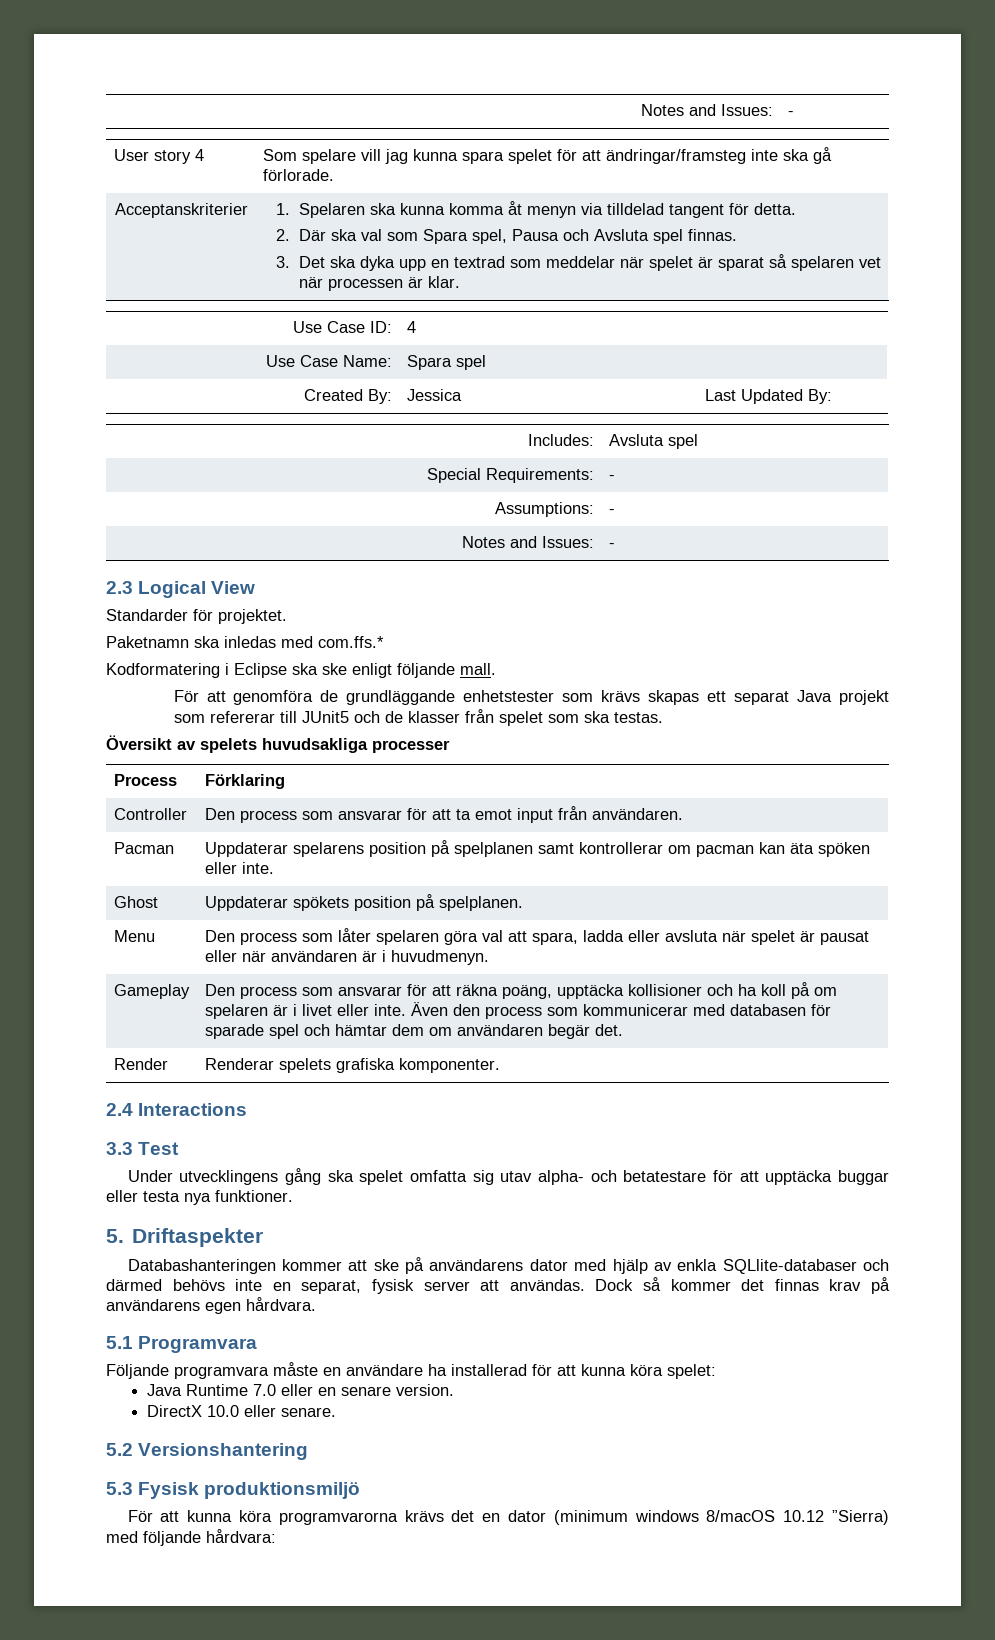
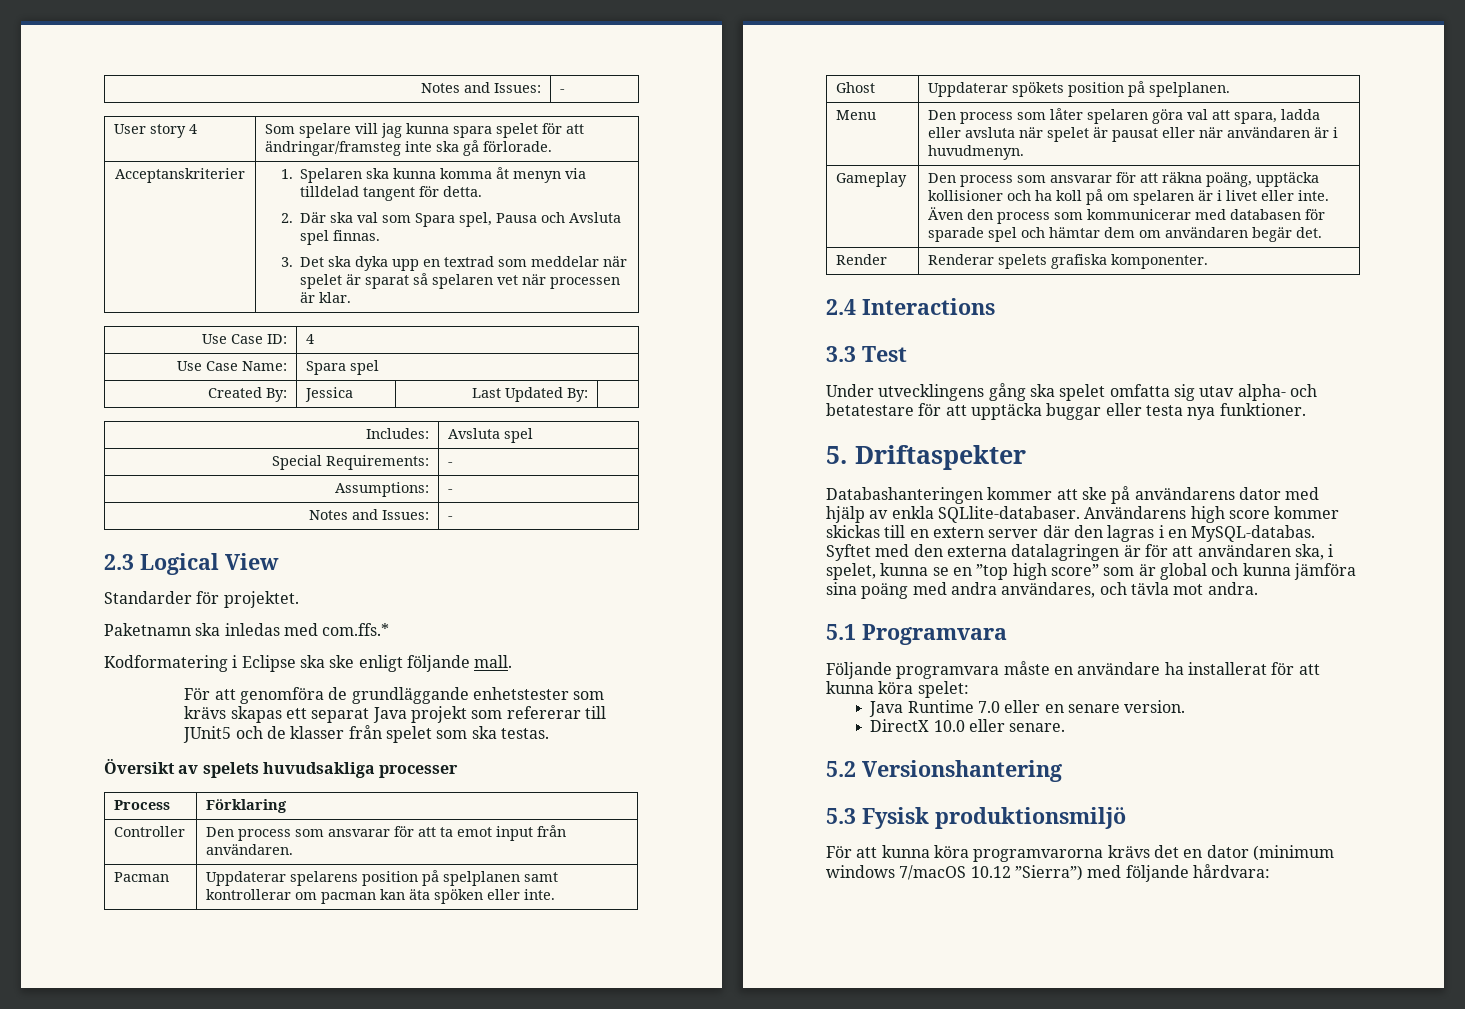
[722,1259,889,1274] [106,1277,891,1294] [106,1297,316,1314] SQLlite-databaser och därmed behövs inte en separat, fysisk server att användas. Dock så kommer det finnas krav på användarens egen hårdvara. -> [937,506,1340,523] [826,525,1316,542] [826,544,1334,561] [826,563,1356,580] [826,582,1258,599] SQLlite-databaser. Användarens high score kommer skickas till en extern server där den lagras i en MySQL-databas. Syftet med den externa datalagringen är för att användaren ska, i spelet, kunna se en ”top high score” som är global och kunna jämföra sina poäng med andra användares, och tävla mot andra.
[451,1364,527,1376] installerad -> [1187,662,1267,675] installerat
[706,1510,889,1525] 8/macOS 10.12 ”Sierra) -> [899,865,1083,881] 7/macOS 10.12 ”Sierra”)

